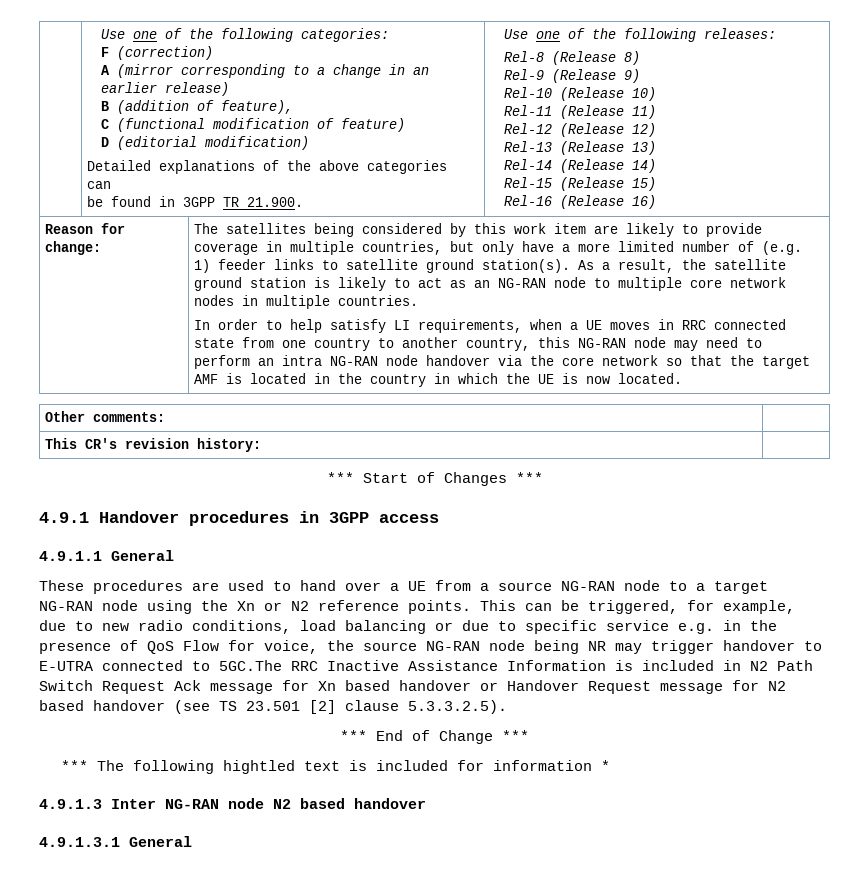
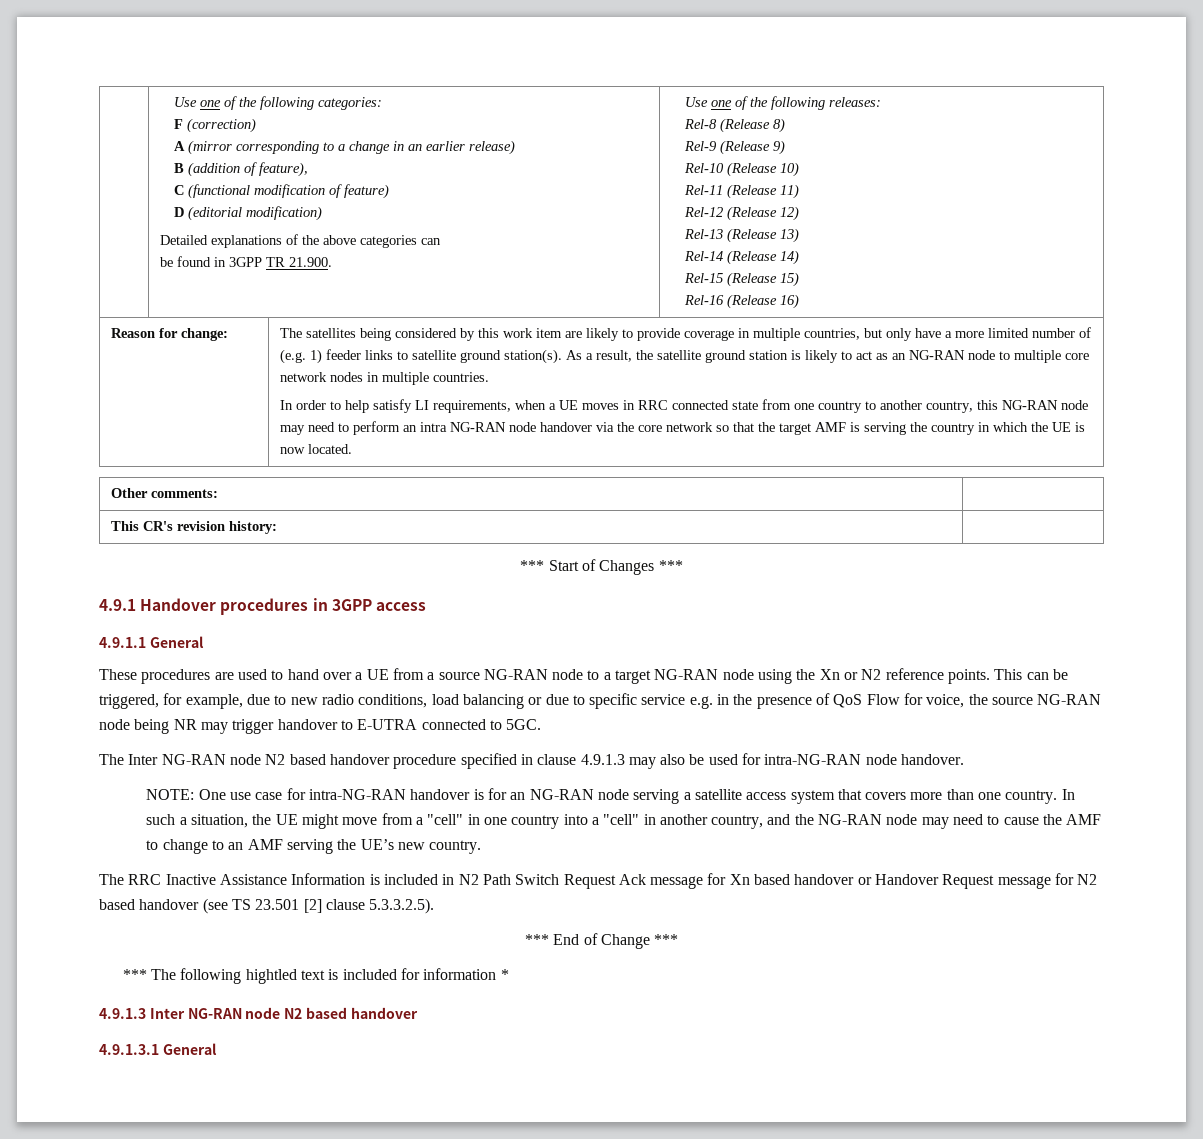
[250,373,331,384] located in -> [863,422,906,435] serving
[219,660,282,671] 5GC.The -> [506,719,542,730] [99,753,965,769] [146,788,1075,804] [146,813,1102,829] [146,839,482,854] [99,874,124,885] 5GC. // The Inter NG-RAN node N2 based handover procedure specified in clause 4.9.1.3 may also be used for intra-NG-RAN node handover. // NOTE: One use case for intra-NG-RAN handover is for an NG-RAN node serving a satellite access system that covers more than one country. In such a situation, the UE might move from a "cell" in one country into a "cell" in another country, and the NG-RAN node may need to cause the AMF to change to an AMF serving the UE’s new country. // The

